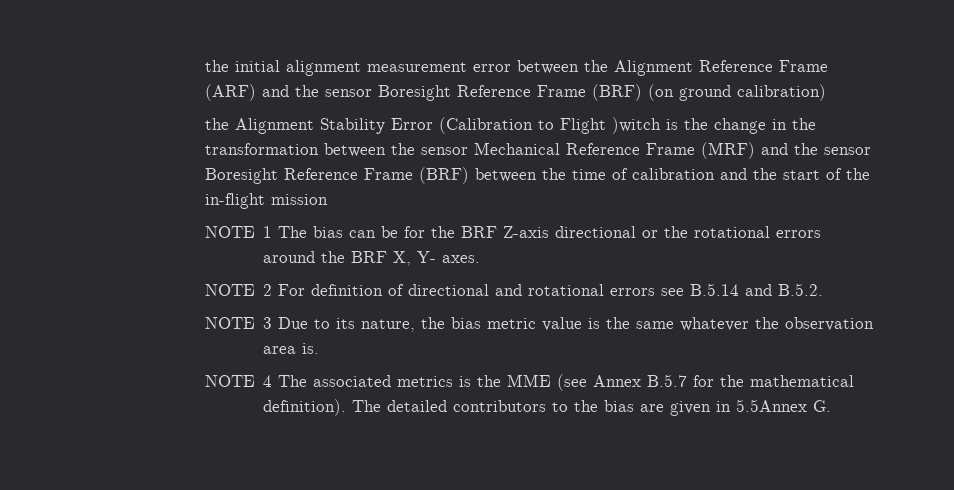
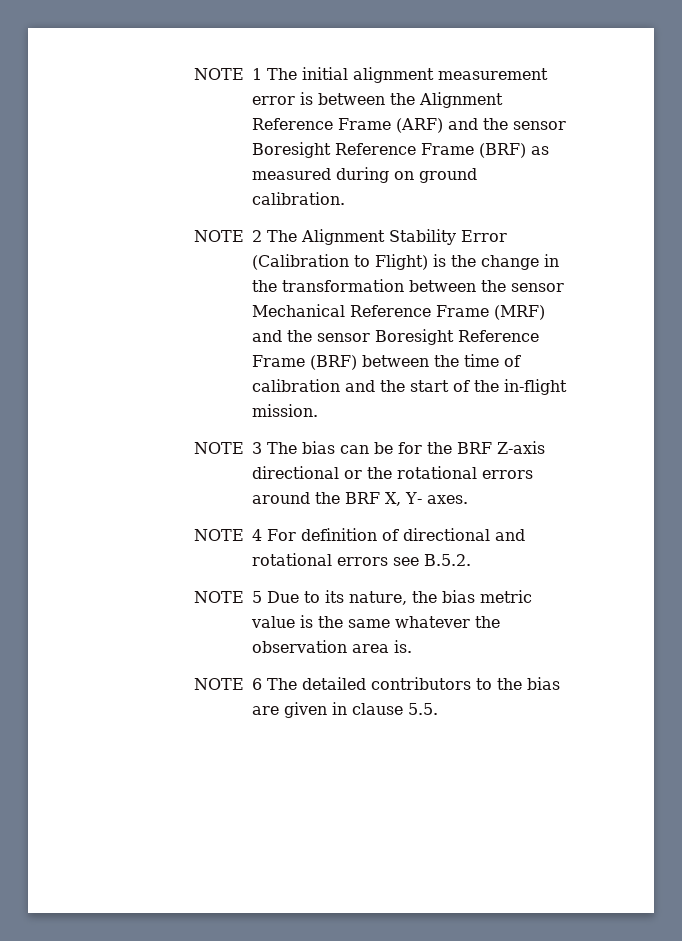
[204,60,229,72] the -> [194,68,298,80] NOTE 1 The
(511, 68) none -> [300,92,314,105] is
[647,84,826,101] [204,118,229,130] (on ground calibration) // the -> [531,146,550,155] [252,167,478,183] [252,192,346,205] [194,230,298,242] as measured during on ground calibration. // NOTE 2 The
[559,117,661,134] Flight )witch -> [375,254,429,270] Flight)
[270,194,328,205] [204,226,272,238] mission // NOTE 1 -> [252,404,319,417] [194,442,263,454] mission. // NOTE 3
[262,284,272,296] 2 -> [252,529,263,541] 4
[689,283,772,296] B.5.14 and -> (420, 561) none
[262,317,272,329] 3 -> [252,591,263,603] 5
[262,374,854,391] [262,399,346,416] 4 The associated metrics is the MME (see Annex B.5.7 for the mathematical definition). -> [252,678,263,690] 6
[735,399,831,412] 5.5Annex G. -> [352,703,439,715] clause 5.5.

